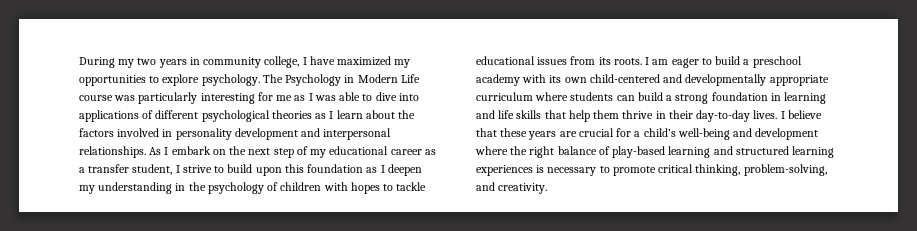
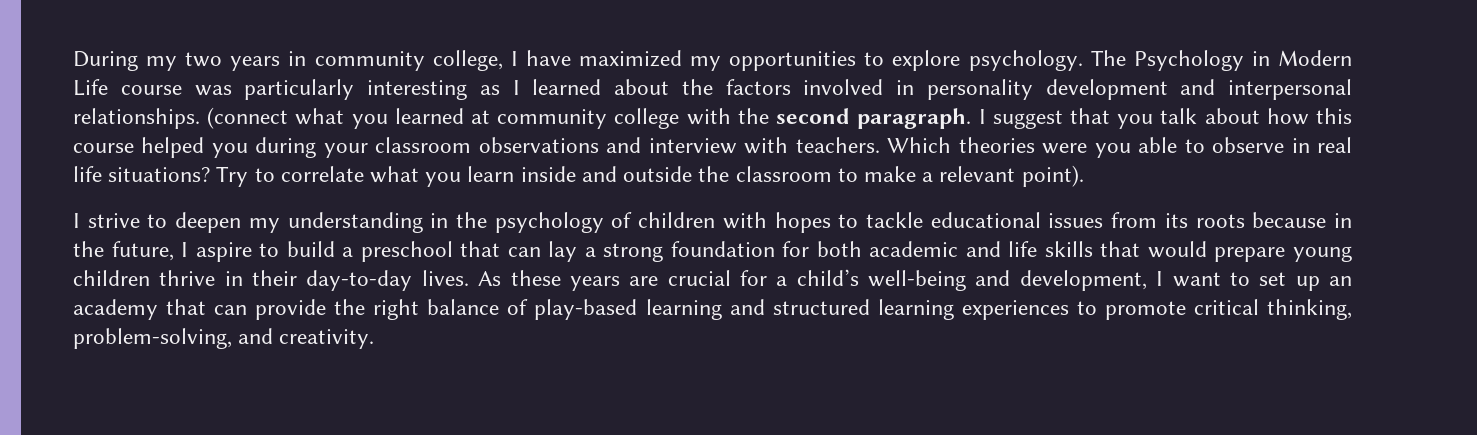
[257,92,419,101] [79,110,363,122] for me as I was able to dive into applications of different psychological theories as I learn -> [479,79,602,95] as I learned
[149,146,436,158] [79,164,385,176] As I embark on the next step of my educational career as a transfer student, I strive to build upon this foundation as I -> [207,107,1352,129] [73,137,1352,158] [73,165,1084,187] [73,213,168,228] (connect what you learned at community college with the second paragraph. I suggest that you talk about how this course helped you during your classroom observations and interview with teachers. Which theories were you able to observe in real life situations? Try to correlate what you learn inside and outside the classroom to make a relevant point). // I strive to
[613,56,802,68] [476,74,829,86] [476,92,827,104] [476,110,620,122] roots. I am eager to build a preschool academy with its own child-centered and developmentally appropriate curriculum where students can build a strong foundation in learning and life skills that help them -> [1195,212,1352,228] [73,241,1352,262] [73,270,150,286] roots because in the future, I aspire to build a preschool that can lay a strong foundation for both academic and life skills that would prepare young children
[780,110,822,119] [476,128,497,137] I believe that -> [478,271,502,286] As
[755,128,819,140] [475,146,508,155] development where -> [1019,270,1352,291] [73,299,327,320] development, I want to set up an academy that can provide
[536,165,597,176] is necessary -> (1069, 310) none

